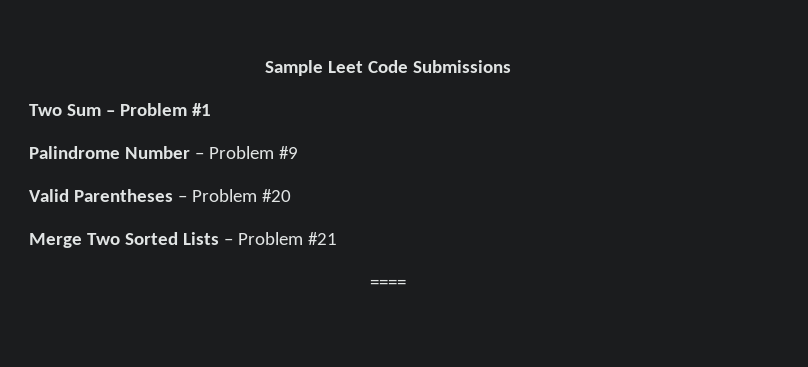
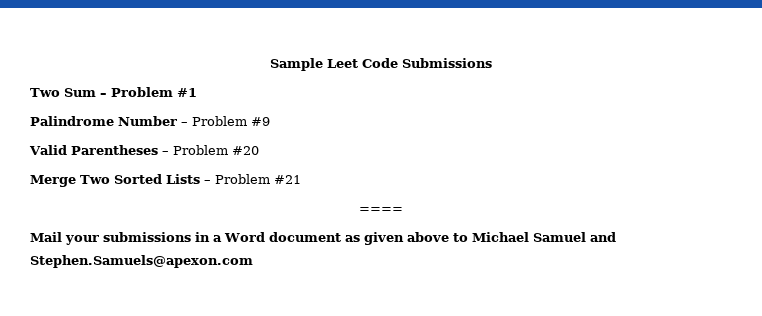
(406, 283) none -> [30,232,616,245] [30,255,253,268] // Mail your submissions in a Word document as given above to Michael Samuel and Stephen.Samuels@apexon.com

